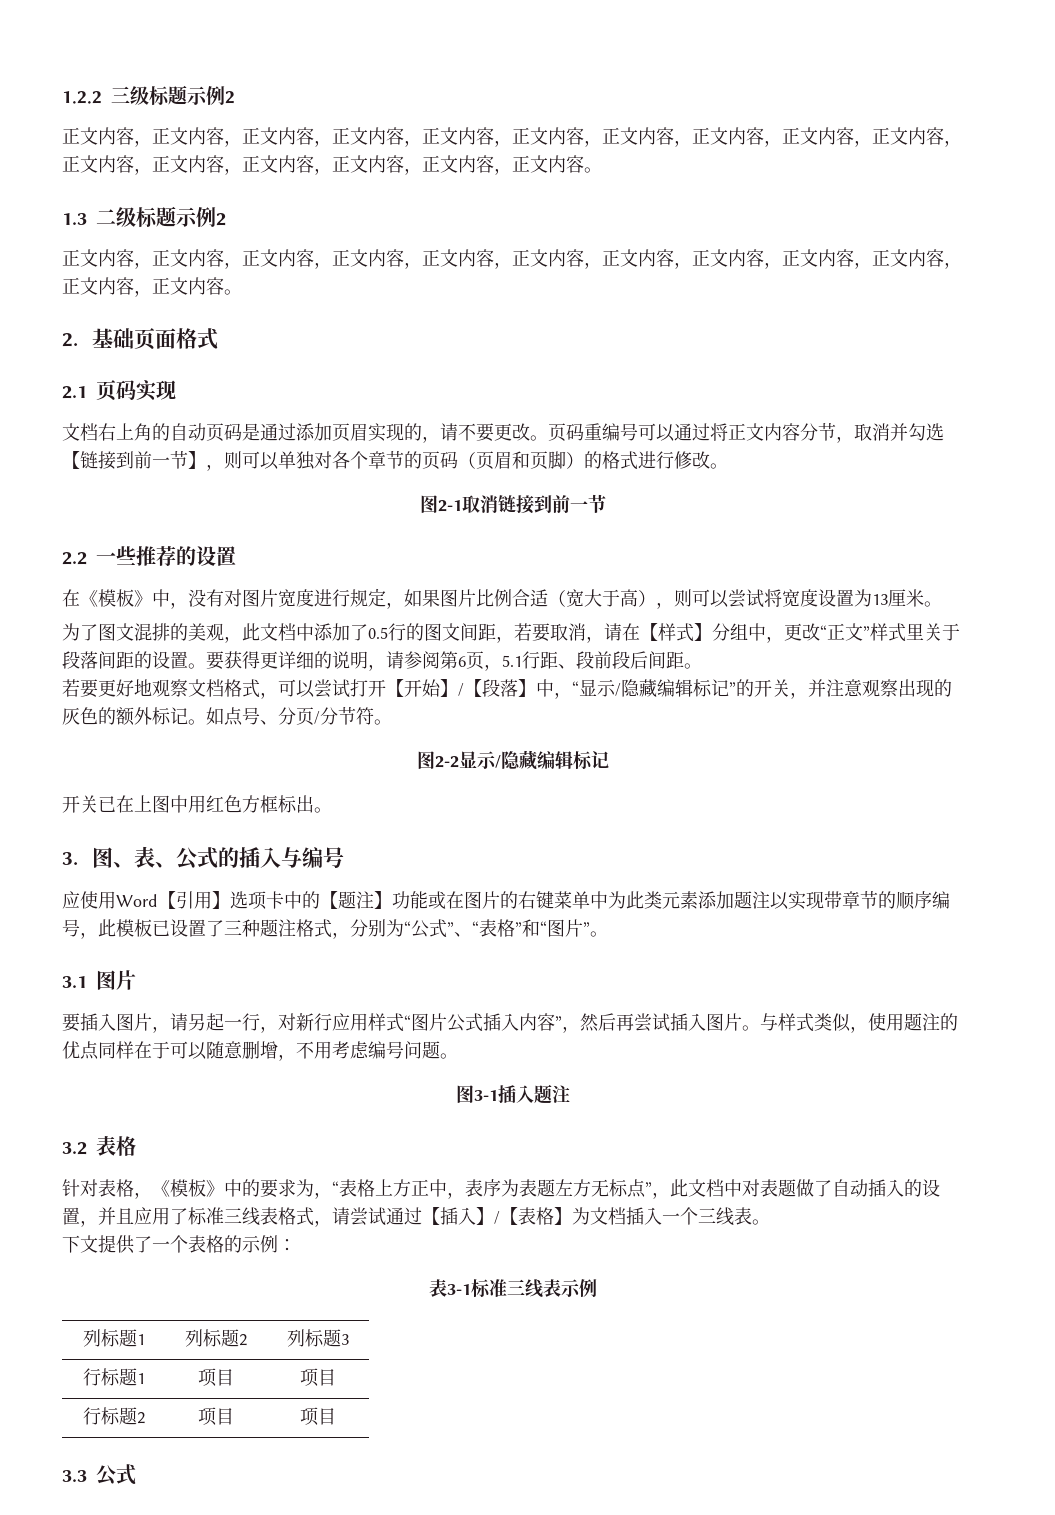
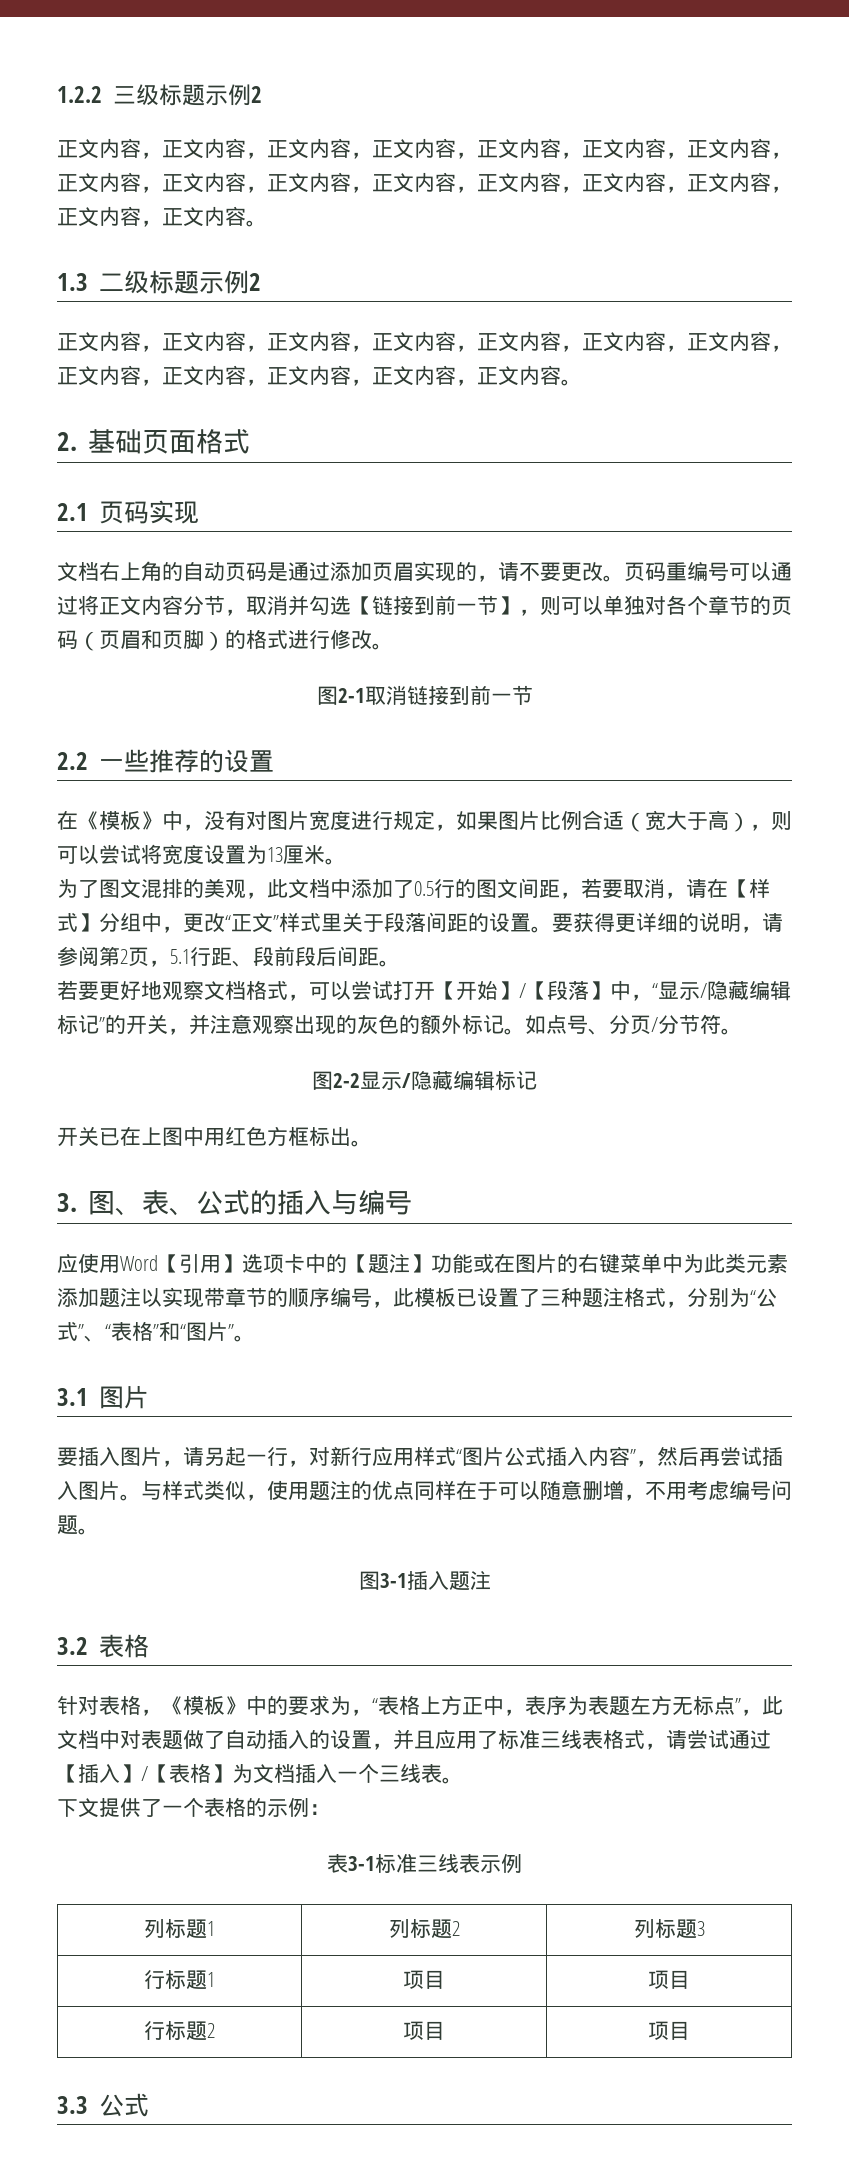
[458,656,466,667] 6 -> [120,949,128,964] 2

